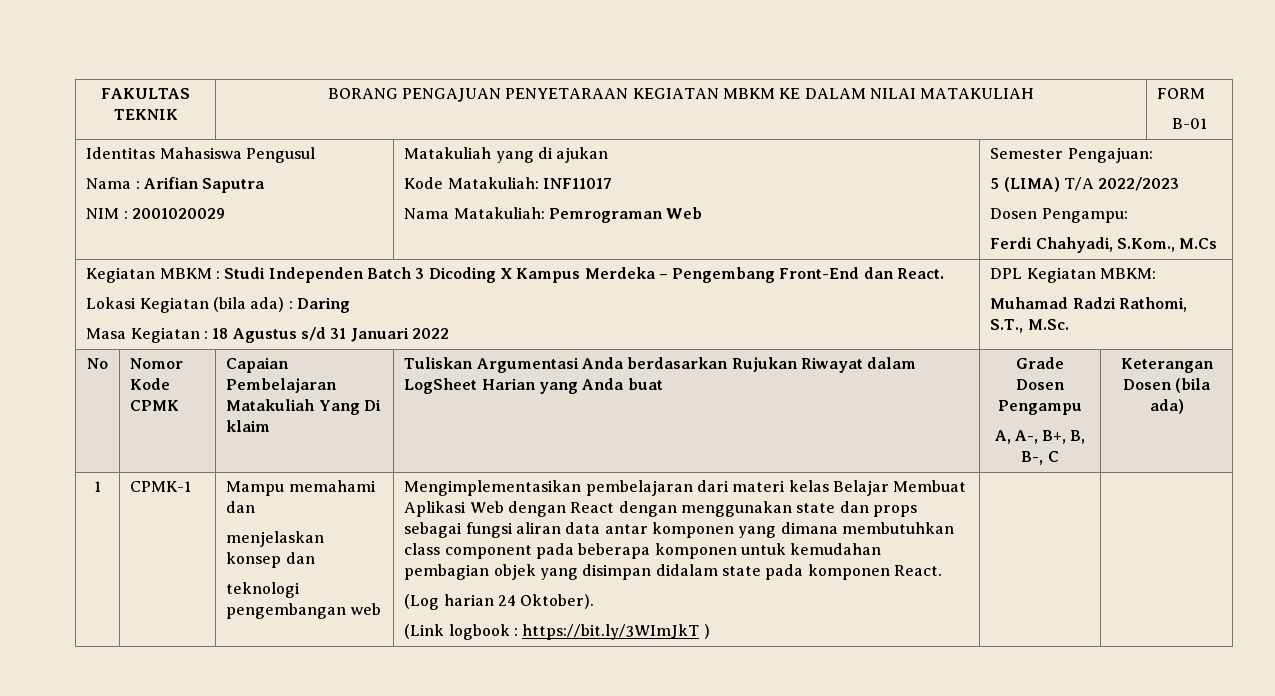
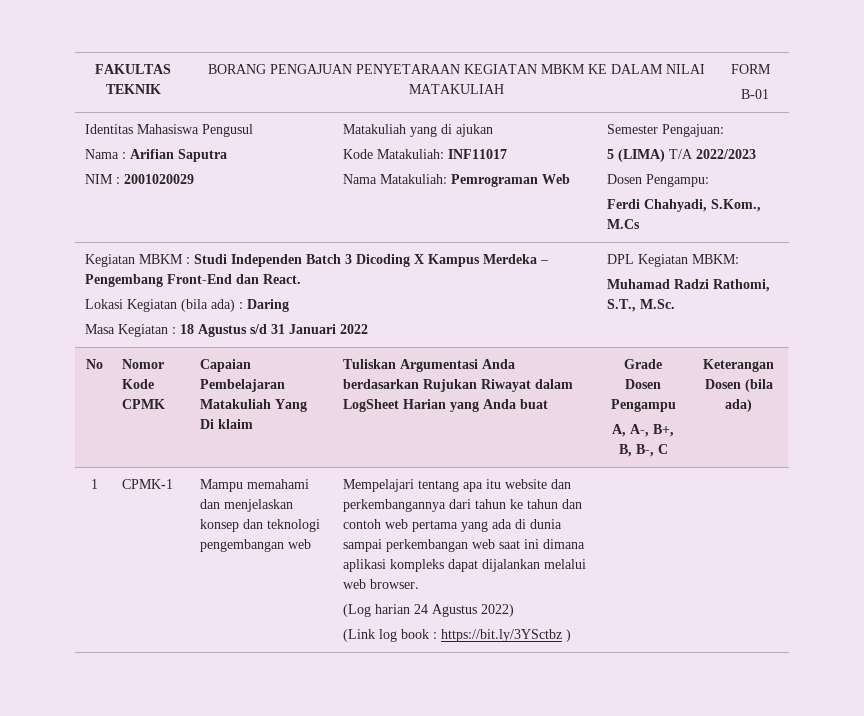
(256, 507) // -> (220, 504) none
(315, 558) // -> (263, 524) none
[404,480,967,496] [404,501,917,517] [404,522,954,538] [404,543,882,559] [404,564,942,580] Mengimplementasikan pembelajaran dari materi kelas Belajar Membuat Aplikasi Web dengan React dengan menggunakan state dan props sebagai fungsi aliran data antar komponen yang dimana membutuhkan class component pada beberapa komponen untuk kemudahan pembagian objek yang disimpan didalam state pada komponen React. -> [342,479,571,492] [342,499,582,512] [342,519,562,532] [342,539,585,552] [342,559,586,572] [342,579,419,589] Mempelajari tentang apa itu website dan perkembangannya dari tahun ke tahun dan contoh web pertama yang ada di dunia sampai perkembangan web saat ini dimana aplikasi kompleks dapat dijalankan melalui web browser.
[520,594,595,609] Oktober). -> [431,604,514,617] Agustus 2022)
[448,624,700,640] logbook : https://bit.ly/3WImJkT -> [378,629,562,642] log book : https://bit.ly/3YSctbz

